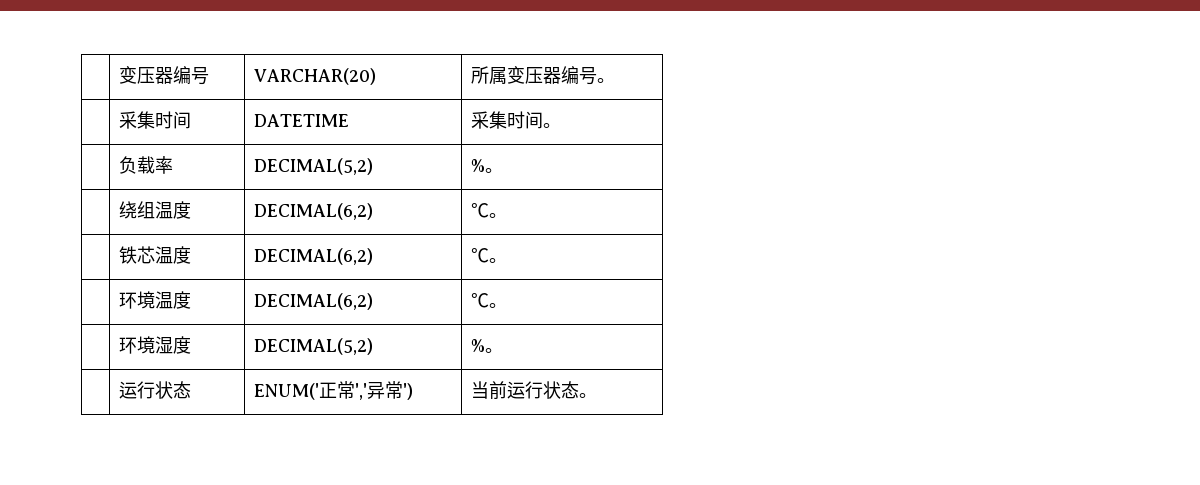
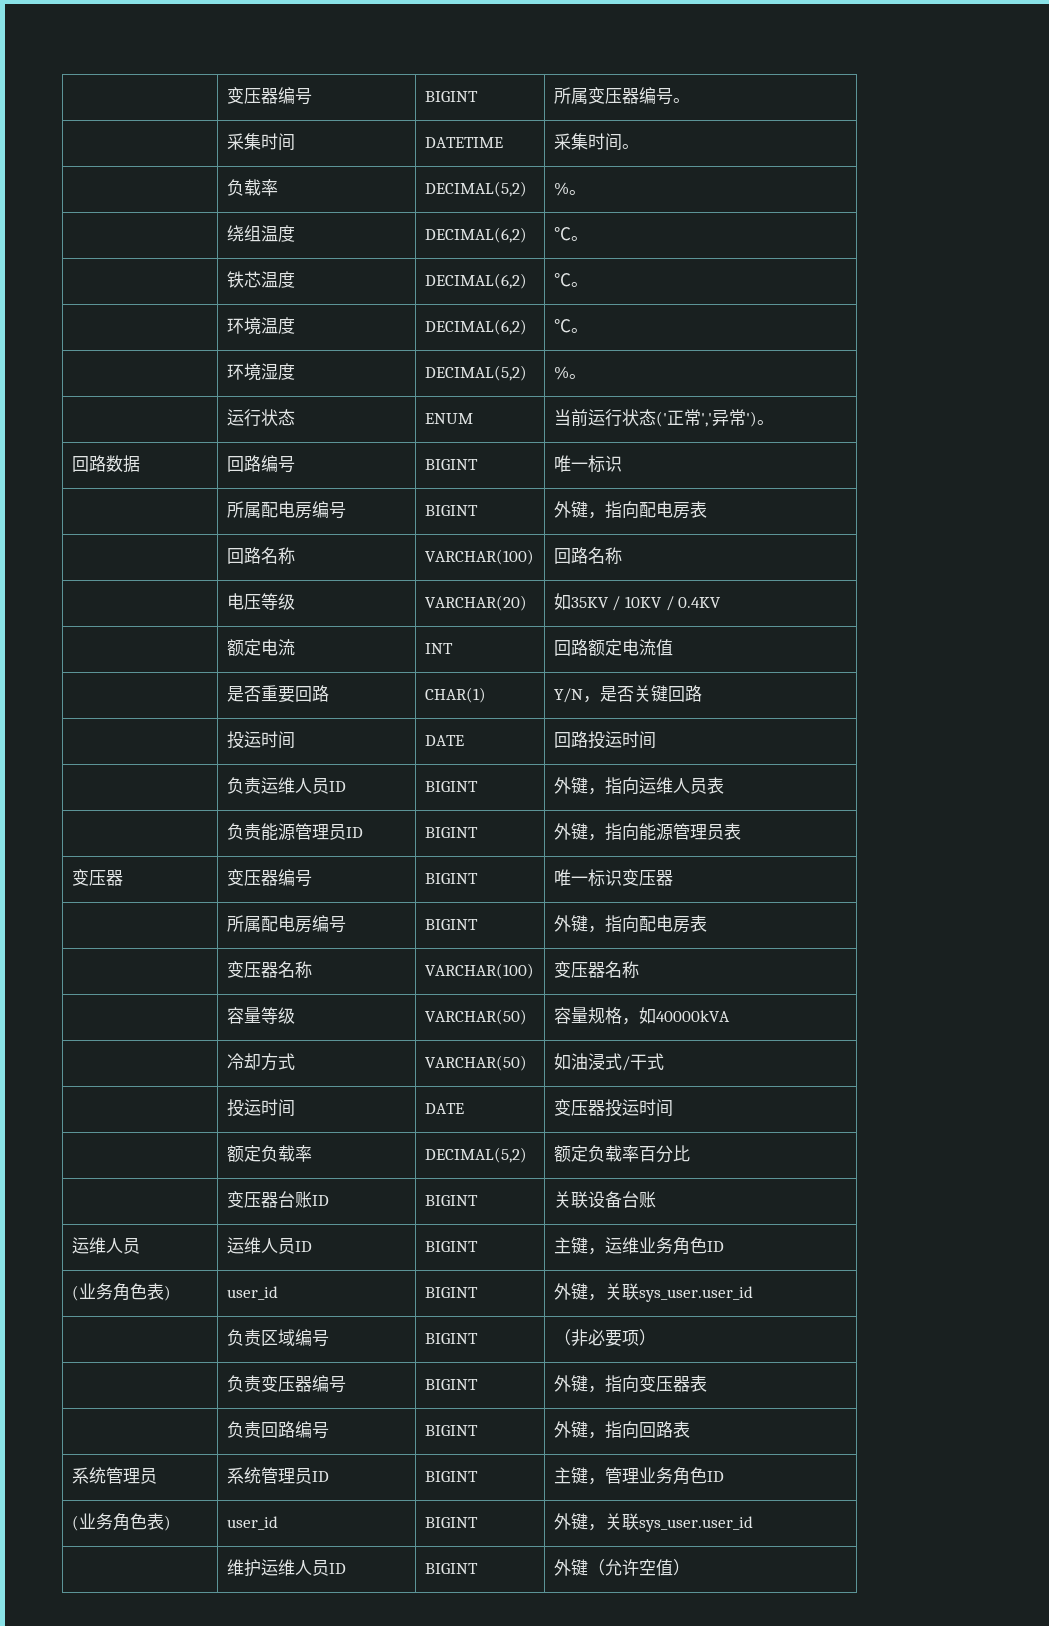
[118,66,209,85] [253,68,376,85] | 变压器编号 | VARCHAR(20) -> [226,87,312,105] [424,91,478,102] | 变压器编号 | BIGINT
[253,381,413,400] [470,381,597,399] ENUM('正常','异常') | 当前运行状态。 -> [424,413,473,424] [553,409,774,427] [71,455,140,473] [226,455,295,473] [424,459,478,470] [553,455,622,473] [226,501,346,519] [424,505,478,516] [553,501,707,519] [226,547,295,564] [424,549,534,565] [553,547,622,564] [226,593,295,610] [424,595,527,611] [553,593,722,611] [226,639,295,656] [424,643,453,654] [553,639,673,656] [226,685,329,703] [424,687,486,703] [553,685,702,703] [226,731,295,749] [424,735,464,746] [553,731,656,749] [226,777,346,794] [424,781,478,792] [553,777,724,795] [226,823,363,841] [424,827,478,838] [553,823,741,841] [71,869,123,886] [226,869,312,887] [424,873,478,884] [553,869,673,887] [226,915,346,933] [424,919,478,930] [553,915,707,933] [226,961,312,978] [424,963,534,979] [553,961,639,978] [226,1007,295,1024] [424,1009,527,1025] [553,1007,730,1025] [226,1053,295,1071] [424,1055,527,1071] [553,1053,664,1071] [226,1099,295,1117] [424,1103,464,1114] [553,1099,673,1117] [226,1145,312,1162] [424,1147,527,1163] [553,1145,690,1163] [226,1191,329,1208] [424,1195,478,1206] [553,1191,656,1208] [71,1237,140,1254] [226,1237,312,1254] [424,1241,478,1252] [553,1237,724,1255] [71,1283,171,1301] [226,1286,278,1300] [424,1287,478,1298] [553,1283,753,1302] [226,1329,329,1347] [424,1333,478,1344] [553,1329,656,1347] [226,1375,346,1393] [424,1379,478,1390] [553,1375,707,1393] [226,1421,329,1439] [424,1425,478,1436] [553,1421,690,1439] [71,1467,157,1484] [226,1467,329,1484] [424,1471,478,1482] [553,1467,724,1485] [71,1513,171,1531] [226,1516,278,1530] [424,1517,478,1528] [553,1513,753,1532] [226,1559,346,1577] [424,1563,478,1574] [553,1559,690,1576] ENUM | 当前运行状态('正常','异常')。 // 回路数据 | 回路编号 | BIGINT | 唯一标识 // | 所属配电房编号 | BIGINT | 外键，指向配电房表 // | 回路名称 | VARCHAR(100) | 回路名称 // | 电压等级 | VARCHAR(20) | 如35KV / 10KV / 0.4KV // | 额定电流 | INT | 回路额定电流值 // | 是否重要回路 | CHAR(1) | Y/N，是否关键回路 // | 投运时间 | DATE | 回路投运时间 // | 负责运维人员ID | BIGINT | 外键，指向运维人员表 // | 负责能源管理员ID | BIGINT | 外键，指向能源管理员表 // 变压器 | 变压器编号 | BIGINT | 唯一标识变压器 // | 所属配电房编号 | BIGINT | 外键，指向配电房表 // | 变压器名称 | VARCHAR(100) | 变压器名称 // | 容量等级 | VARCHAR(50) | 容量规格，如40000kVA // | 冷却方式 | VARCHAR(50) | 如油浸式/干式 // | 投运时间 | DATE | 变压器投运时间 // | 额定负载率 | DECIMAL(5,2) | 额定负载率百分比 // | 变压器台账ID | BIGINT | 关联设备台账 // 运维人员 | 运维人员ID | BIGINT | 主键，运维业务角色ID // (业务角色表) | user_id | BIGINT | 外键，关联sys_user.user_id // | 负责区域编号 | BIGINT | （非必要项） // | 负责变压器编号 | BIGINT | 外键，指向变压器表 // | 负责回路编号 | BIGINT | 外键，指向回路表 // 系统管理员 | 系统管理员ID | BIGINT | 主键，管理业务角色ID // (业务角色表) | user_id | BIGINT | 外键，关联sys_user.user_id // | 维护运维人员ID | BIGINT | 外键（允许空值）

